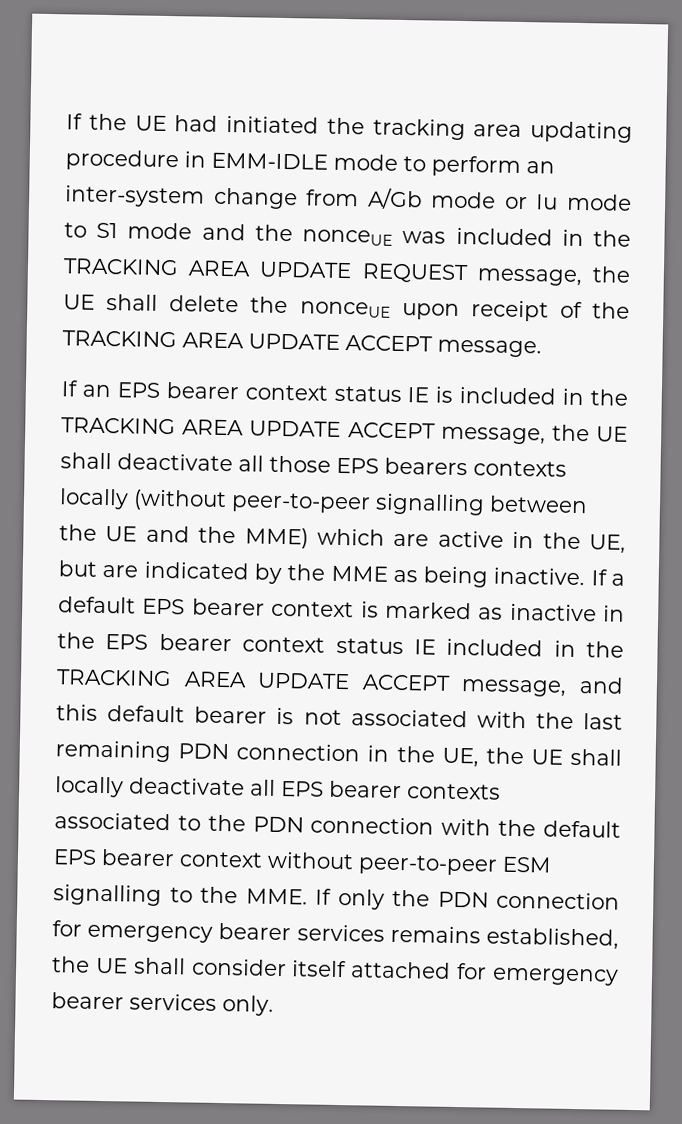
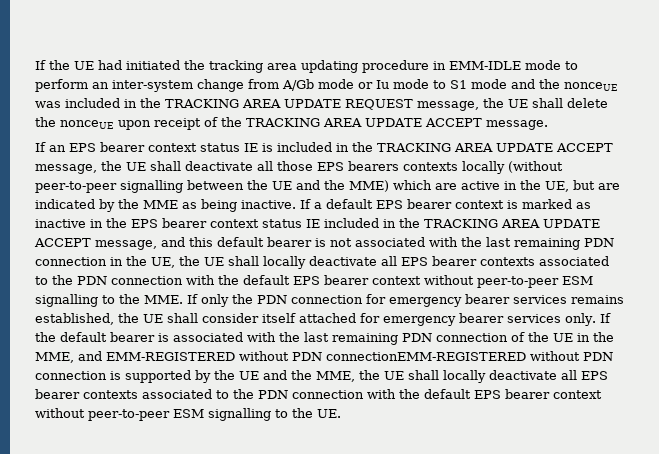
(274, 1005) none -> [599,313,611,323] [35,332,614,345] [35,351,613,363] [35,370,608,383] [35,389,602,399] [35,408,341,421] If the default bearer is associated with the last remaining PDN connection of the UE in the MME, and EMM-REGISTERED without PDN connectionEMM-REGISTERED without PDN connection is supported by the UE and the MME, the UE shall locally deactivate all EPS bearer contexts associated to the PDN connection with the default EPS bearer context without peer-to-peer ESM signalling to the UE.

